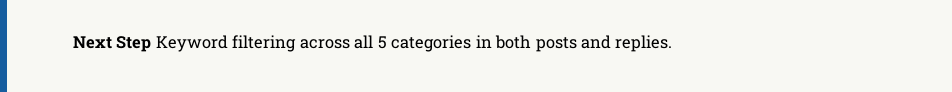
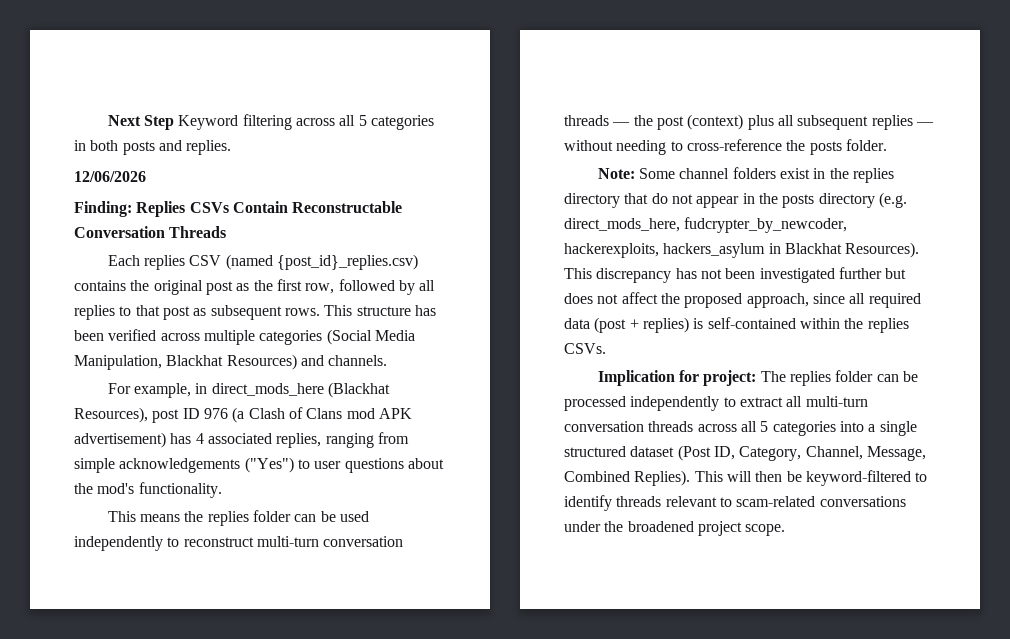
(673, 43) none -> [74,171,146,182] [74,201,403,217] [74,226,227,238] [107,254,419,270] [74,279,436,295] [74,305,436,320] [74,329,415,345] [74,354,388,370] [107,382,391,398] [74,407,412,423] [74,432,409,448] [74,457,444,473] [74,482,222,498] [107,510,370,526] [74,536,404,551] [564,114,934,130] [564,139,887,155] [597,167,895,183] [564,192,907,208] [564,217,848,233] [564,242,920,258] [564,267,907,283] [564,292,921,308] [564,317,909,333] [564,343,606,354] [597,370,919,386] [564,396,868,411] [564,421,917,436] [564,445,926,461] [564,470,928,486] [564,495,906,511] [564,521,786,536] // 12/06/2026 // Finding: Replies CSVs Contain Reconstructable Conversation Threads // Each replies CSV (named {post_id}_replies.csv) contains the original post as the first row, followed by all replies to that post as subsequent rows. This structure has been verified across multiple categories (Social Media Manipulation, Blackhat Resources) and channels. // For example, in direct_mods_here (Blackhat Resources), post ID 976 (a Clash of Clans mod APK advertisement) has 4 associated replies, ranging from simple acknowledgements ("Yes") to user questions about the mod's functionality. // This means the replies folder can be used independently to reconstruct multi-turn conversation threads — the post (context) plus all subsequent replies — without needing to cross-reference the posts folder. // Note: Some channel folders exist in the replies directory that do not appear in the posts directory (e.g. direct_mods_here, fudcrypter_by_newcoder, hackerexploits, hackers_asylum in Blackhat Resources). This discrepancy has not been investigated further but does not affect the proposed approach, since all required data (post + replies) is self-contained within the replies CSVs. // Implication for project: The replies folder can be processed independently to extract all multi-turn conversation threads across all 5 categories into a single structured dataset (Post ID, Category, Channel, Message, Combined Replies). This will then be keyword-filtered to identify threads relevant to scam-related conversations under the broadened project scope.

